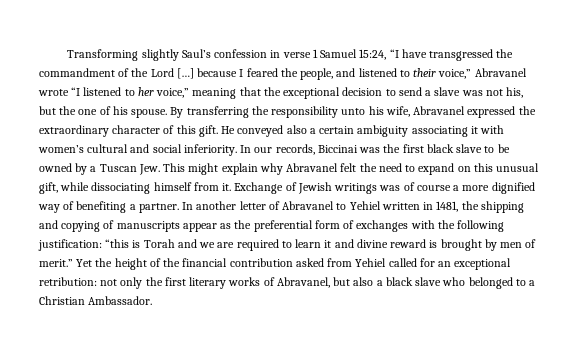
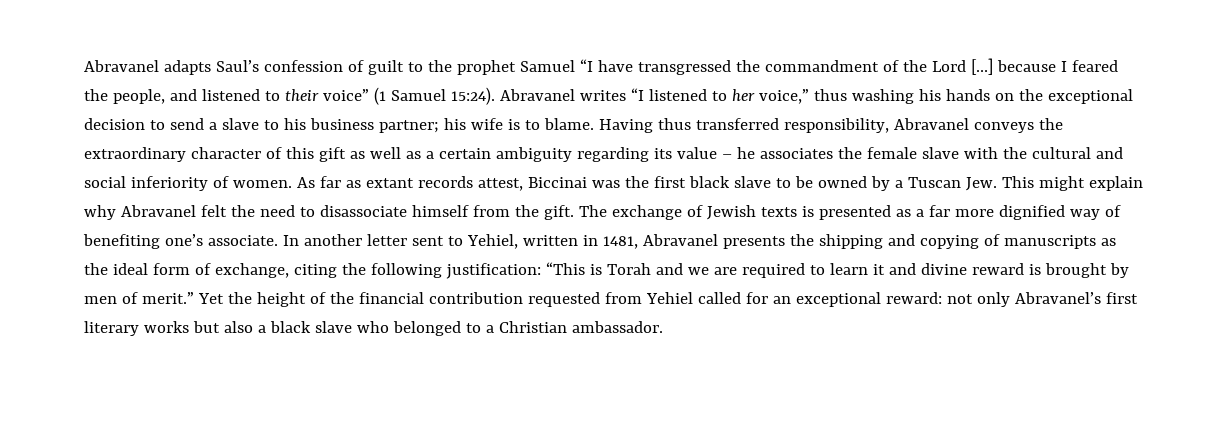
[67,49,387,61] Transforming slightly Saul’s confession in verse 1 Samuel 15:24, -> [84,60,575,75] Abravanel adapts Saul’s confession of guilt to the prophet Samuel
[438,68,527,79] [38,89,69,96] voice,” Abravanel wrote -> [322,87,626,105] voice” (1 Samuel 15:24). Abravanel writes
[192,87,261,99] meaning that -> [813,89,1014,104] thus washing his hands on
[461,87,524,98] [39,106,516,118] was not his, but the one of his spouse. By transferring the responsibility unto his wife, Abravanel expressed -> [263,118,1034,133] to his business partner; his wife is to blame. Having thus transferred responsibility, Abravanel conveys
[198,125,505,137] [38,144,315,156] gift. He conveyed also a certain ambiguity associating it with women’s cultural and social inferiority. In our records, -> [318,147,1123,162] [84,176,523,191] gift as well as a certain ambiguity regarding its value – he associates the female slave with the cultural and social inferiority of women. As far as extant records attest,
[418,163,540,175] [39,182,460,194] expand on this unusual gift, while dissociating himself from it. Exchange of Jewish writings was of course a -> [319,205,950,220] disassociate himself from the gift. The exchange of Jewish texts is presented as a far
[129,203,179,213] a partner. -> [164,234,278,246] one’s associate.
[268,201,381,210] of Abravanel to Yehiel -> [411,234,518,249] sent to Yehiel,
(459, 206) none -> [642,234,785,249] Abravanel presents
[182,223,217,232] appear -> (1096, 242) none
[253,220,313,232] preferential -> [112,263,148,275] ideal
[356,220,435,232] exchanges with -> [214,263,337,278] exchange, citing
[105,239,130,248] “this -> [545,262,585,275] “This
[295,258,324,267] asked -> [527,292,600,307] requested
[39,277,97,286] retribution: -> [885,292,942,304] reward:
[145,277,163,286] the -> [1014,292,1101,304] Abravanel’s
[263,277,330,288] of Abravanel, -> (189, 327) none
[88,296,153,305] Ambassador. -> [571,321,663,333] ambassador.

